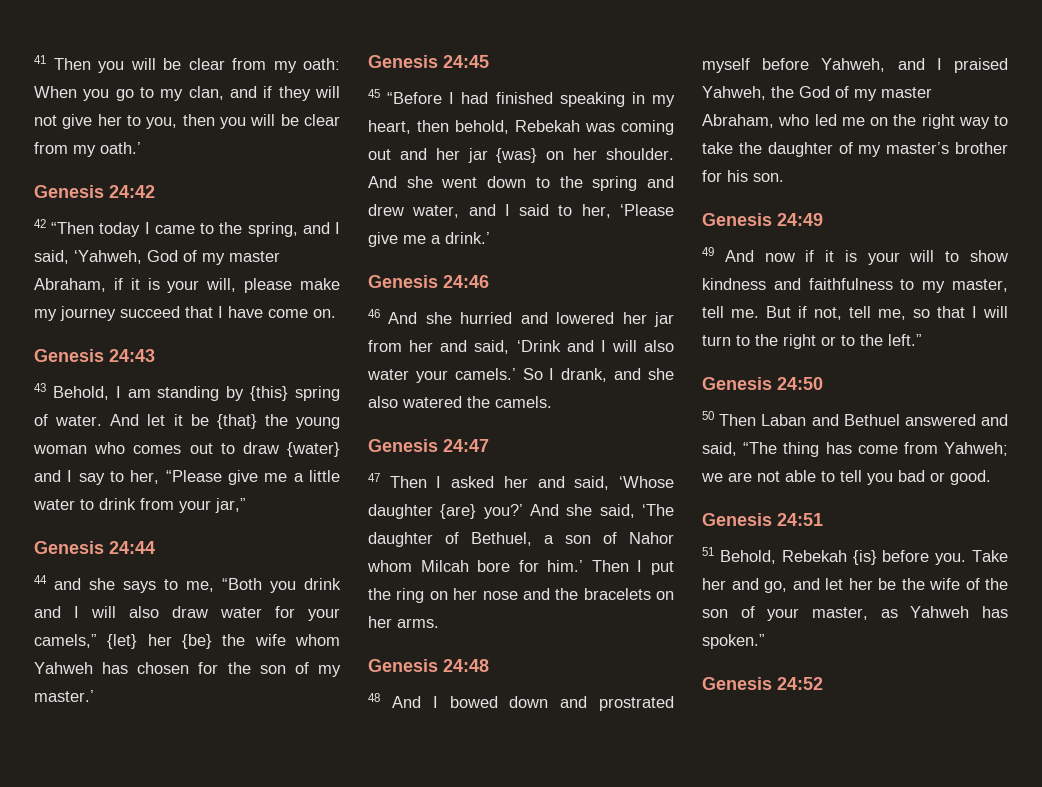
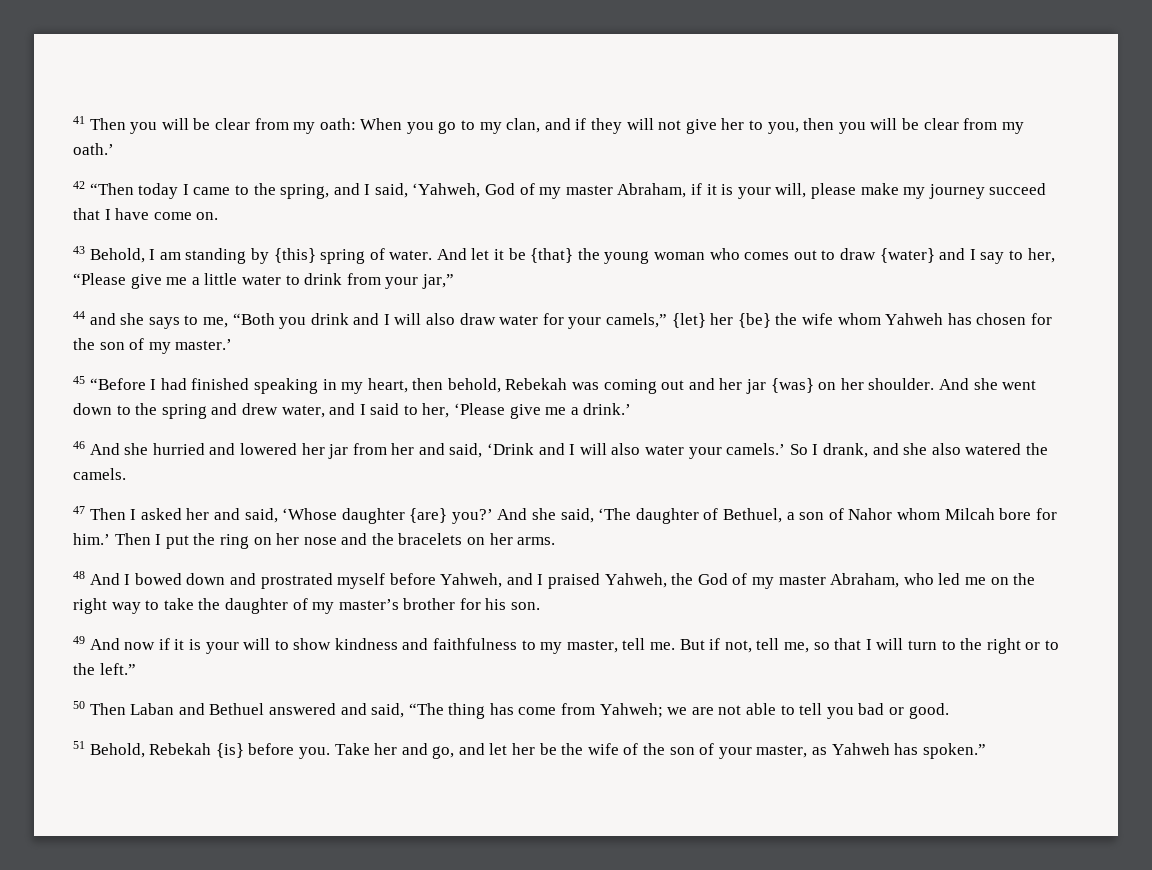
[34,185,155,198] // Genesis 24:42 -> (114, 149) none
[34,349,155,362] // Genesis 24:43 -> (219, 216) none
[34,541,155,554] // Genesis 24:44 -> (454, 281) none
[368,55,489,68] // Genesis 24:45 -> (233, 344) none
[368,275,489,288] // Genesis 24:46 -> (632, 409) none
[368,439,489,452] // Genesis 24:47 -> (126, 474) none
[368,659,489,672] // Genesis 24:48 -> (556, 541) none
[702,213,823,226] // Genesis 24:49 -> (541, 606) none
[702,377,823,390] // Genesis 24:50 -> (136, 669) none
[702,513,823,526] // Genesis 24:51 -> (949, 711) none
[702,677,823,690] // Genesis 24:52 -> (986, 751) none

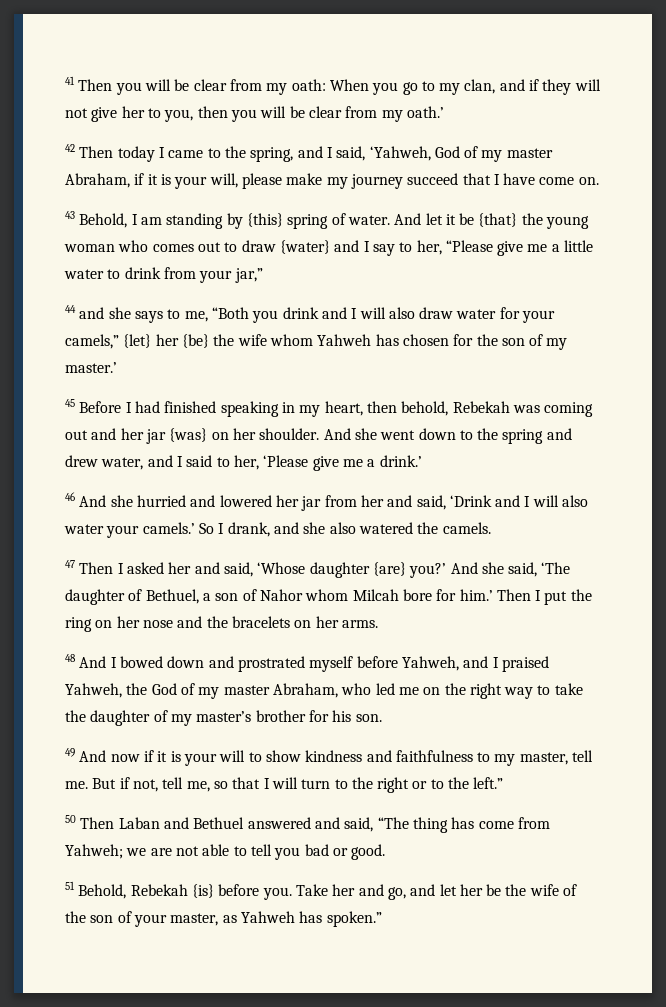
[89,183,134,195] “Then -> [79,146,114,158] Then
[89,378,146,390] “Before -> [79,401,122,413] Before

